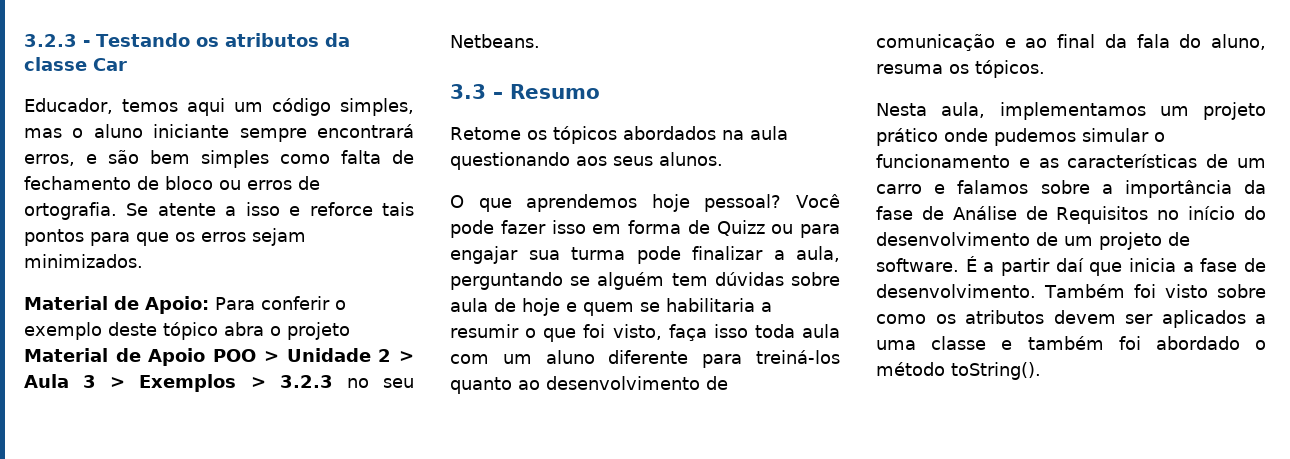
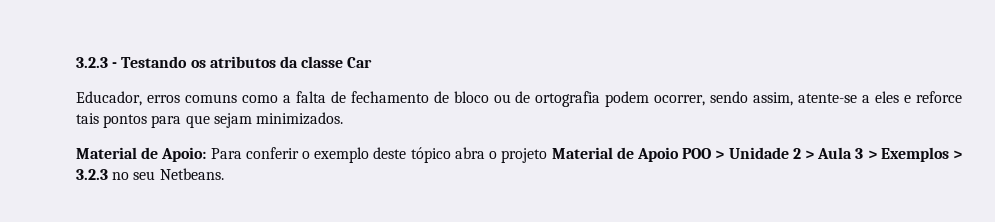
[122,98,414,116] [24,124,414,142] [24,150,330,168] temos aqui um código simples, mas o aluno iniciante sempre encontrará erros, e são bem simples como -> [146,94,291,103] erros comuns como a
[247,176,320,190] [24,202,280,220] erros de ortografia. Se atente a isso -> [515,91,900,107] de ortografia podem ocorrer, sendo assim, atente-se a eles
[175,232,246,242] os erros -> (210, 121) none
[450,84,600,99] [450,126,788,144] [450,152,723,170] [450,194,841,212] [450,220,840,238] [450,246,840,264] [450,272,840,290] [450,298,772,316] [450,324,840,342] [450,350,840,368] [450,376,728,394] [876,34,1266,51] [876,60,1045,78] [876,102,1266,120] [876,128,1165,146] [876,154,1266,168] [876,180,1266,198] [876,206,1266,224] [876,232,1190,250] [876,256,1266,276] [876,284,1266,298] [876,310,1266,328] [876,336,1266,350] [876,362,1041,380] // 3.3 – Resumo // Retome os tópicos abordados na aula questionando aos seus alunos. // O que aprendemos hoje pessoal? Você pode fazer isso em forma de Quizz ou para engajar sua turma pode finalizar a aula, perguntando se alguém tem dúvidas sobre aula de hoje e quem se habilitaria a resumir o que foi visto, faça isso toda aula com um aluno diferente para treiná-los quanto ao desenvolvimento de comunicação e ao final da fala do aluno, resuma os tópicos. // Nesta aula, implementamos um projeto prático onde pudemos simular o funcionamento e as características de um carro e falamos sobre a importância da fase de Análise de Requisitos no início do desenvolvimento de um projeto de software. É a partir daí que inicia a fase de desenvolvimento. Também foi visto sobre como os atributos devem ser aplicados a uma classe e também foi abordado o método toString(). -> (224, 174) none

